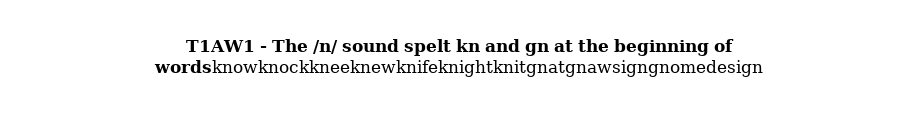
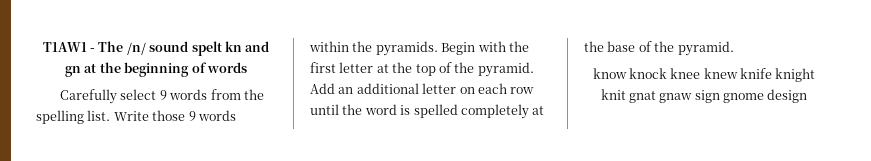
[154,60,763,77] wordsknowknockkneeknewknifeknightknitgnatgnawsigngnomedesign -> [206,62,247,73] [60,89,264,104] [36,110,236,124] [309,41,529,56] [310,62,534,77] [310,83,535,94] [310,104,545,119] [584,41,734,56] [592,68,816,82] [600,89,808,103] words // Carefully select 9 words from the spelling list. Write those 9 words within the pyramids. Begin with the first letter at the top of the pyramid. Add an additional letter on each row until the word is spelled completely at the base of the pyramid. // know knock knee knew knife knight knit gnat gnaw sign gnome design

